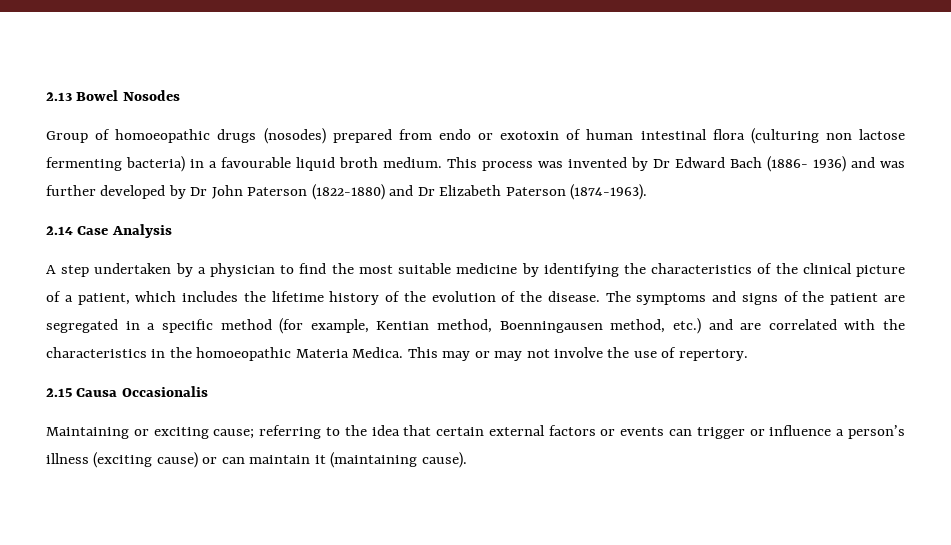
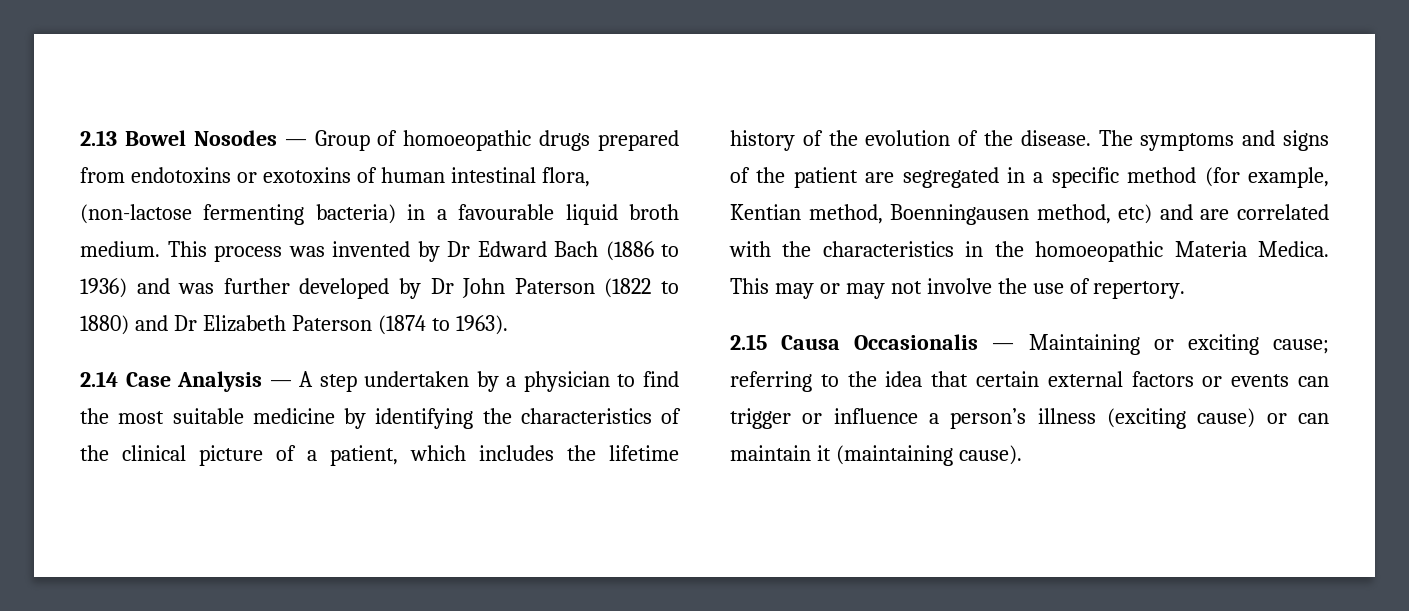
(180, 95) // -> [284,139,307,146] —
[263,128,326,144] (nosodes) -> (591, 140) none
[438,128,905,144] endo or exotoxin of human intestinal flora (culturing non lactose -> [130,167,590,187] [80,204,192,224] endotoxins or exotoxins of human intestinal flora, (non-lactose
[767,156,808,172] (1886- -> [605,241,679,261] (1886 to
[311,184,385,200] (1822-1880) -> [604,278,680,298] [80,315,129,335] (1822 to 1880)
[570,184,648,200] (1874-1963). -> [377,315,508,335] (1874 to 1963).
(172, 231) // -> [269,380,292,387] —
[672,318,701,334] etc.) -> [1118,204,1153,224] etc)
(208, 391) // -> [992,343,1015,350] —

